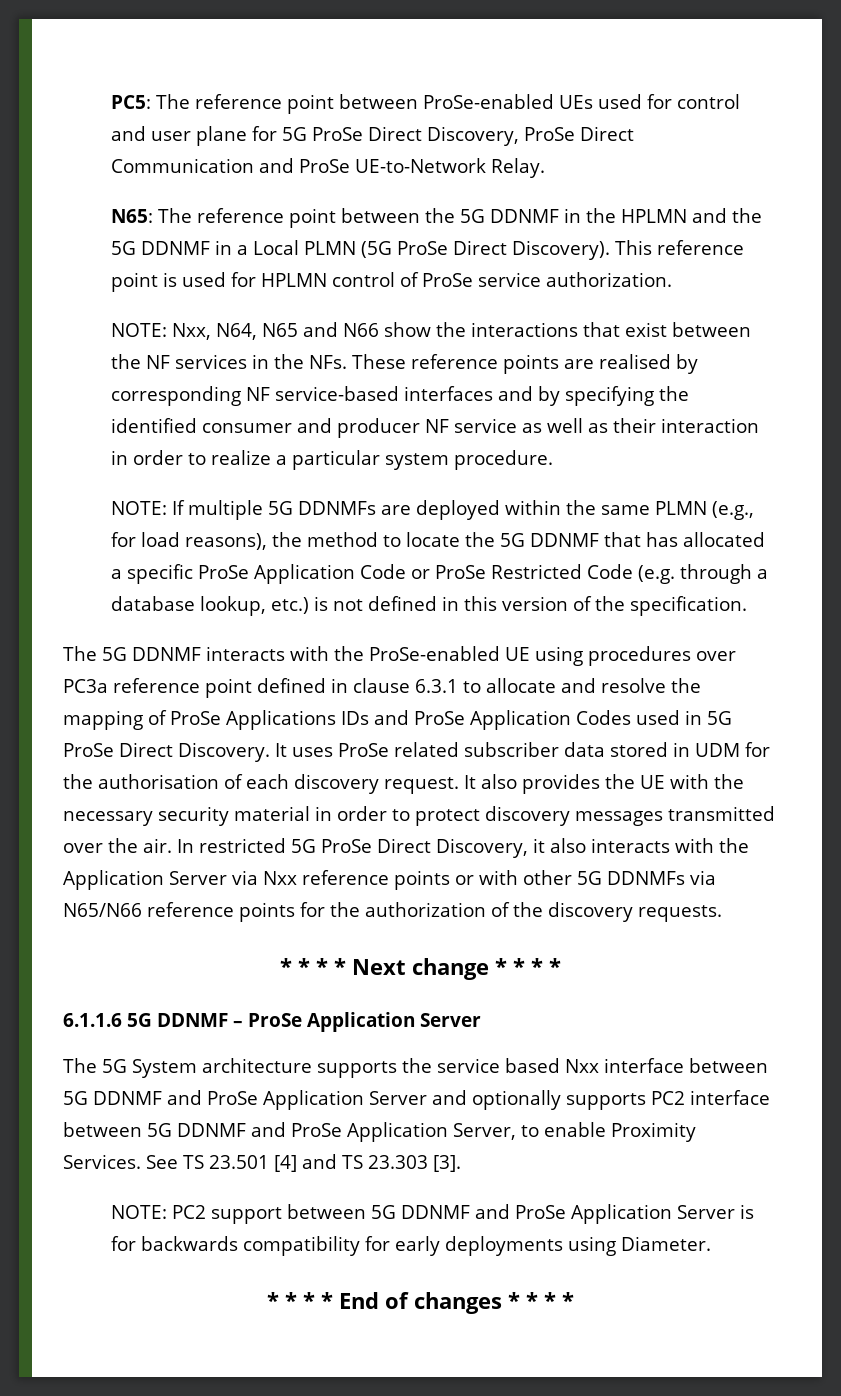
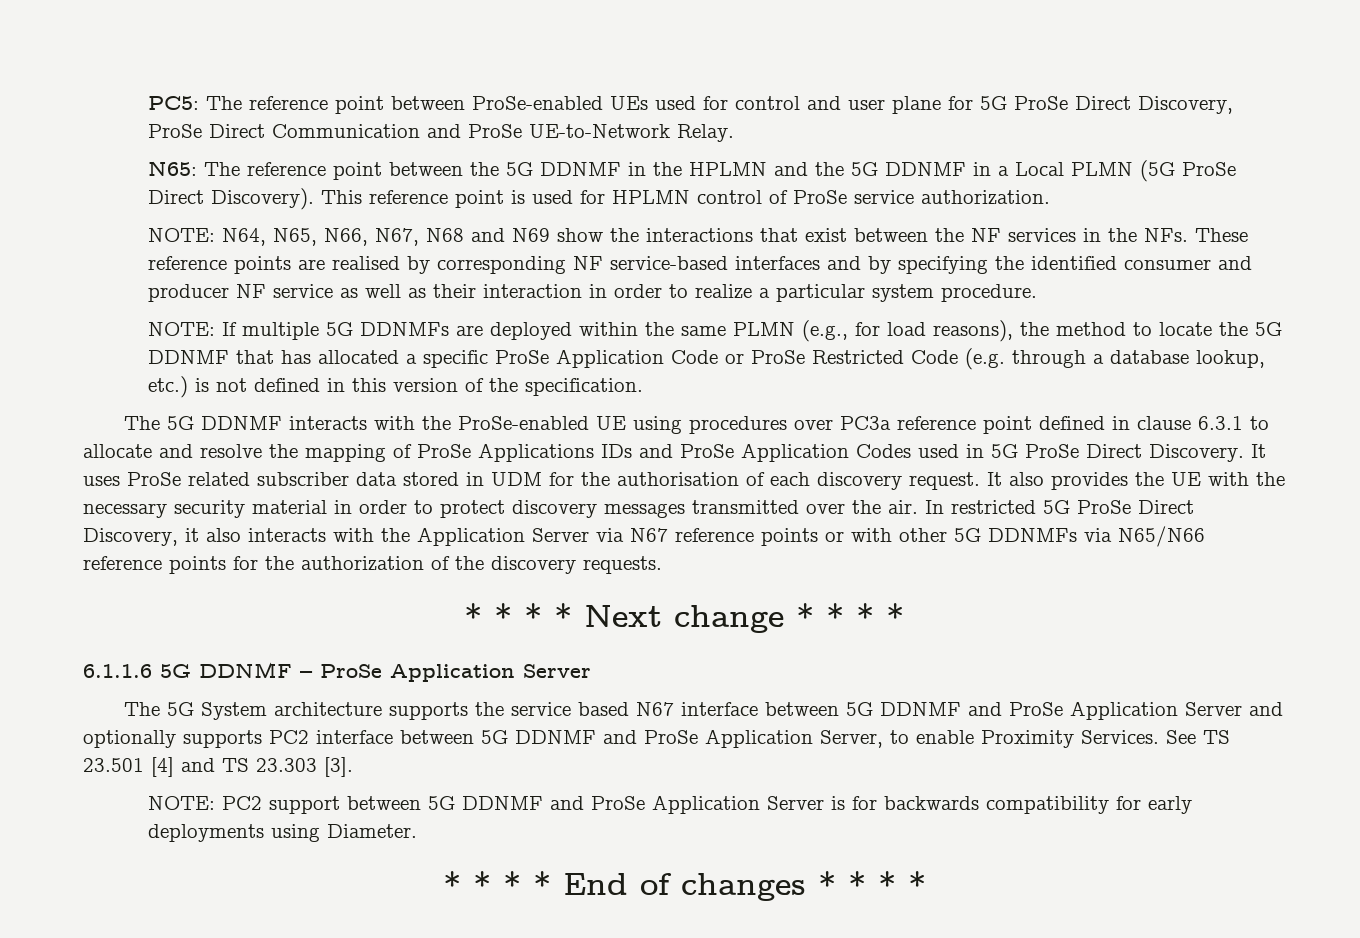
[172,322,380,340] Nxx, N64, N65 and N66 -> [222,228,551,246] N64, N65, N66, N67, N68 and N69
[263,871,297,885] Nxx -> [630,528,668,542] N67
[565,1059,599,1073] Nxx -> [636,702,675,716] N67

